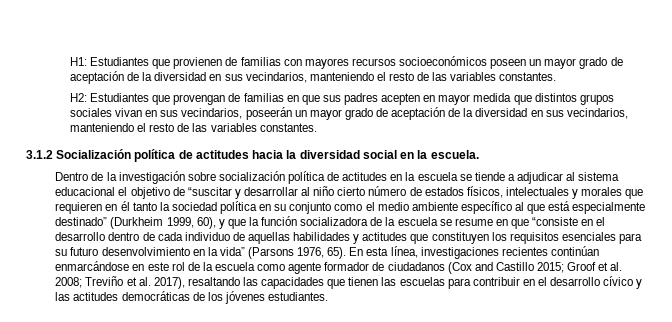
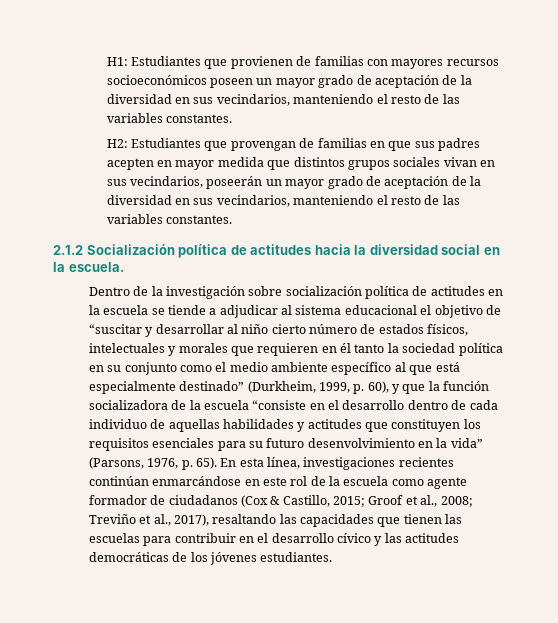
[26,150,53,159] 3.1.2 -> [53,245,83,255] 2.1.2
[110,217,194,229] (Durkheim 1999, -> [247,381,365,394] (Durkheim, 1999, p.
[439,218,529,229] se resume en que -> (249, 405) none
[247,247,325,259] (Parsons 1976, -> [88,457,193,470] (Parsons, 1976, p.
[474,262,534,271] and Castillo -> [270,495,330,507] & Castillo,
[610,262,623,271] al. -> [420,495,438,507] al.,
[138,277,151,286] al. -> [153,514,171,526] al.,

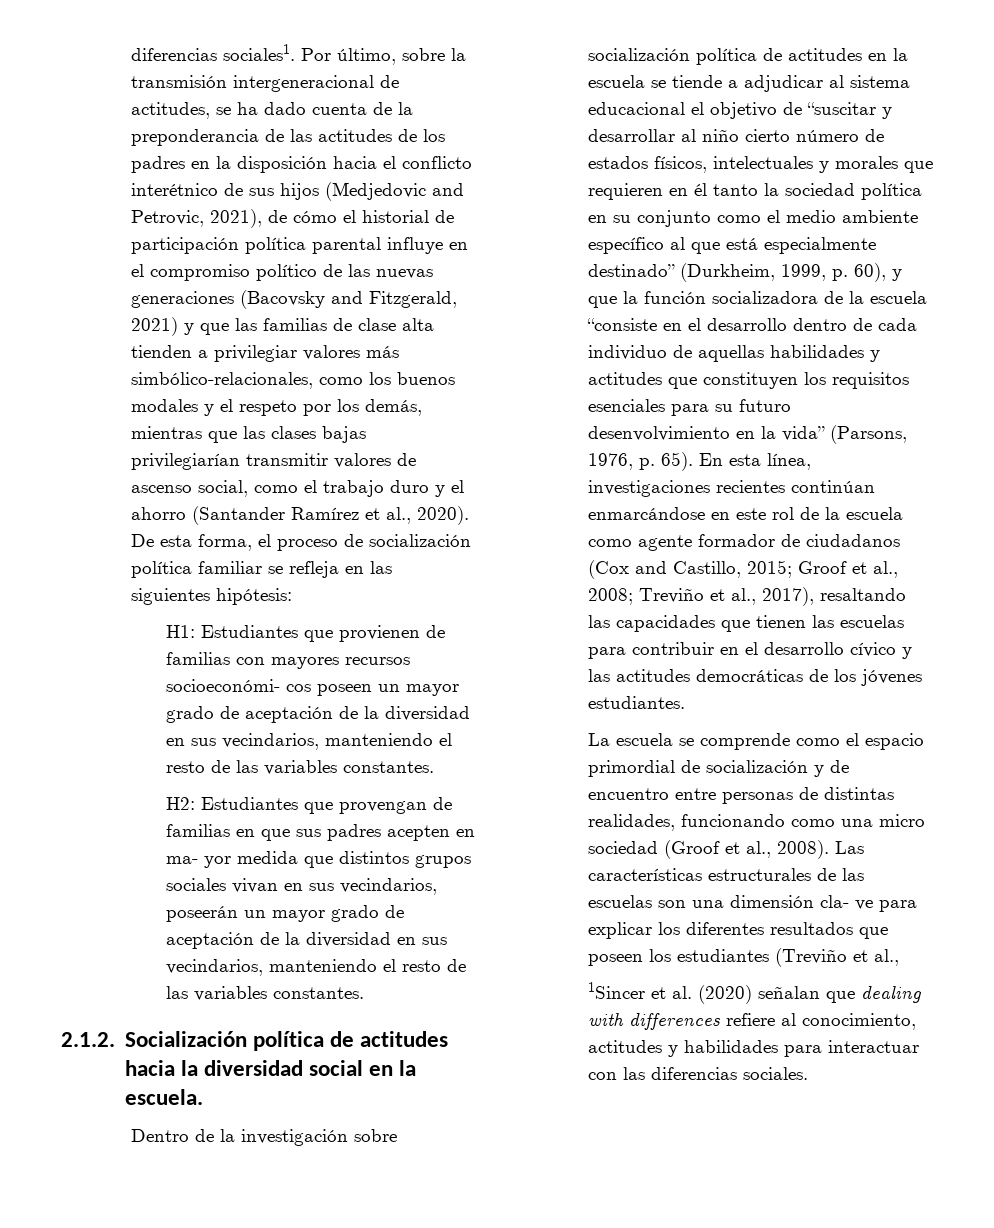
(106, 61) none -> [130,44,466,65] [130,75,399,92] [130,102,413,119] [130,129,445,146] [130,156,472,173] [130,182,464,201] [130,209,454,228] [130,237,468,254] [130,264,433,281] [130,290,457,309] [130,317,434,336] [130,345,399,362] [130,372,455,389] [130,399,422,416] [130,426,366,443] [130,453,416,470] [130,480,464,497] [130,506,469,525] [130,534,471,551] [130,561,392,578] [130,588,292,605] diferencias sociales1. Por último, sobre la transmisión intergeneracional de actitudes, se ha dado cuenta de la preponderancia de las actitudes de los padres en la disposición hacia el conflicto interétnico de sus hijos (Medjedovic and Petrovic, 2021), de cómo el historial de participación política parental influye en el compromiso político de las nuevas generaciones (Bacovsky and Fitzgerald, 2021) y que las familias de clase alta tienden a privilegiar valores más simbólico-relacionales, como los buenos modales y el respeto por los demás, mientras que las clases bajas privilegiarían transmitir valores de ascenso social, como el trabajo duro y el ahorro (Santander Ramírez et al., 2020). De esta forma, el proceso de socialización política familiar se refleja en las siguientes hipótesis: //
[106,75,207,85] socioeconómicos -> [165,679,311,692] socioeconómi- cos
[175,160,215,170] mayor -> [165,856,231,868] ma- yor
[53,245,83,255] 2.1.2 -> [61,1032,115,1047] 2.1.2.
[270,496,281,505] & -> [634,561,667,574] and
(333, 557) none -> [587,733,924,750] [587,760,849,777] [587,787,894,804] [587,814,925,831] [587,840,864,859] [587,868,864,881] [587,895,917,912] [587,922,888,939] [587,948,899,967] [587,982,922,1004] [587,1013,916,1030] [587,1040,919,1057] [587,1067,808,1080] // La escuela se comprende como el espacio primordial de socialización y de encuentro entre personas de distintas realidades, funcionando como una micro sociedad (Groof et al., 2008). Las características estructurales de las escuelas son una dimensión cla- ve para explicar los diferentes resultados que poseen los estudiantes (Treviño et al., // 1Sincer et al. (2020) señalan que dealing with differences refiere al conocimiento, actitudes y habilidades para interactuar con las diferencias sociales.

